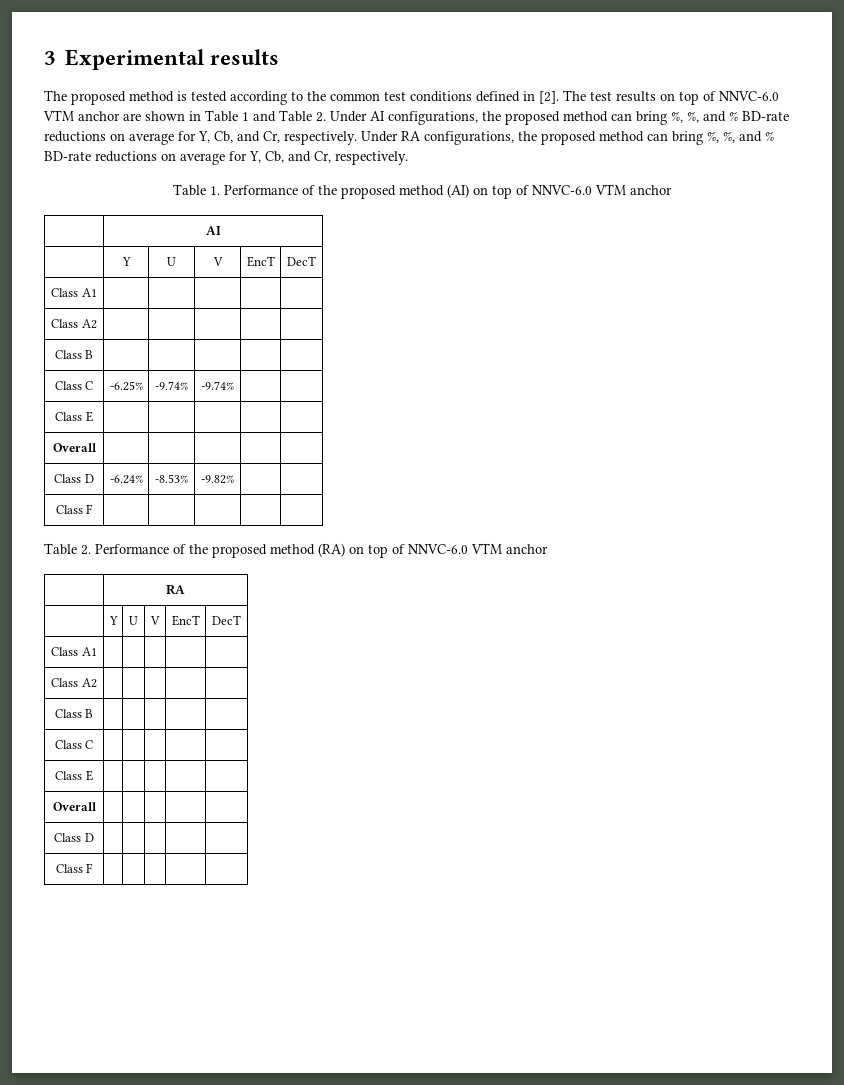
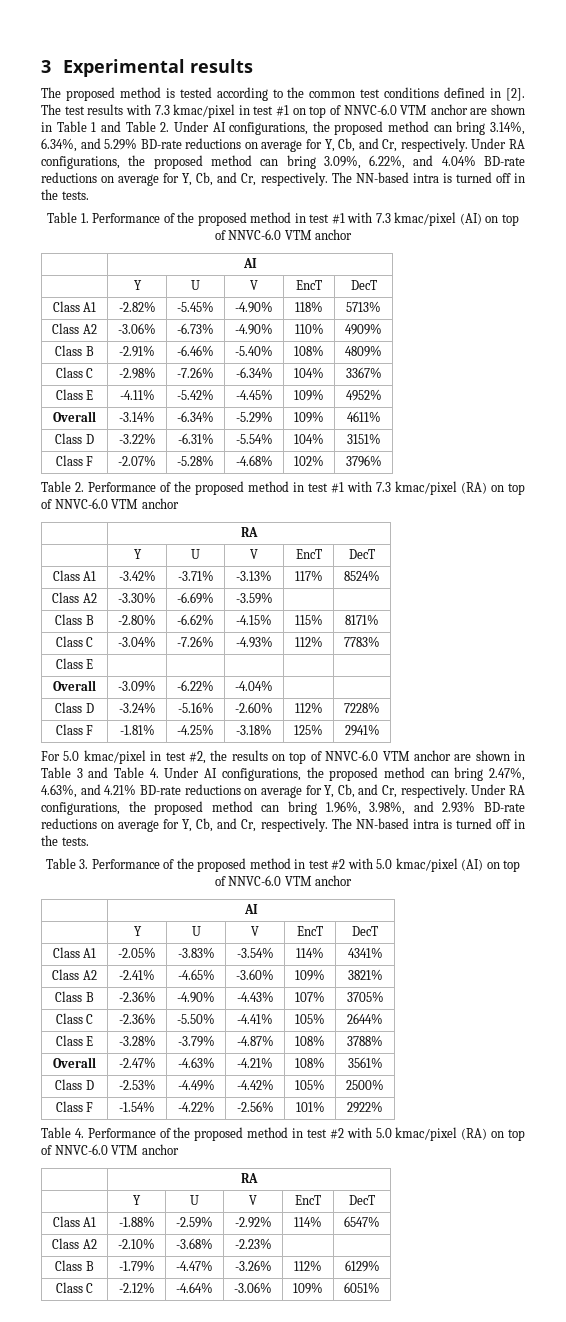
(656, 96) none -> [125,104,289,118] with 7.3 kmac/pixel in test #1
[671,111,738,123] %, %, and % -> [490,121,526,135] [41,138,138,152] 3.14%, 6.34%, and 5.29%
[707,131,774,143] %, %, and % -> [323,155,476,169] 3.09%, 6.22%, and 4.04%
(408, 158) none -> [331,172,525,183] [41,189,89,200] The NN-based intra is turned off in the tests.
(444, 190) none -> [294,212,457,226] in test #1 with 7.3 kmac/pixel
[51,319,97,329] [54,350,94,359] [54,381,94,390] [109,381,143,391] [155,381,188,390] [201,381,234,390] [55,411,93,422] [52,443,97,452] [54,474,94,483] [109,475,143,484] [155,474,188,483] [201,475,234,484] [55,504,94,514] | | | | // Class A2 | | | | | // Class B | | | | | // Class C | -6.25% | -9.74% | -9.74% | | // Class E | | | | | // Overall | | | | | // Class D | -6.24% | -8.53% | -9.82% | | // Class F | | | | | -> [118,301,156,312] [177,301,214,312] [235,301,273,313] [295,301,323,312] [346,301,381,312] [52,323,97,334] [117,323,156,334] [177,323,214,334] [235,323,273,335] [294,323,324,334] [345,323,382,335] [55,345,94,356] [118,345,155,357] [177,345,214,356] [235,345,273,356] [294,345,324,356] [345,345,382,357] [55,367,94,378] [118,367,156,379] [177,367,214,378] [235,367,273,378] [294,367,324,378] [345,367,382,378] [55,389,94,400] [119,389,155,400] [177,389,214,400] [235,389,273,400] [294,389,324,401] [345,389,382,401] [53,411,96,422] [118,411,155,422] [177,411,214,422] [235,411,273,423] [294,411,324,423] [346,411,381,422] [55,433,94,444] [118,433,156,444] [177,433,214,444] [235,433,273,444] [294,433,324,444] [346,433,381,444] [55,455,94,466] [117,455,156,466] [177,455,214,466] [235,455,273,466] [294,455,324,466] [345,455,382,467] -2.82% | -5.45% | -4.90% | 118% | 5713% // Class A2 | -3.06% | -6.73% | -4.90% | 110% | 4909% // Class B | -2.91% | -6.46% | -5.40% | 108% | 4809% // Class C | -2.98% | -7.26% | -6.34% | 104% | 3367% // Class E | -4.11% | -5.42% | -4.45% | 109% | 4952% // Overall | -3.14% | -6.34% | -5.29% | 109% | 4611% // Class D | -3.22% | -6.31% | -5.54% | 104% | 3151% // Class F | -2.07% | -5.28% | -4.68% | 102% | 3796%
(315, 549) none -> [293,481,457,495] in test #1 with 7.3 kmac/pixel
[51,678,97,688] [54,709,94,718] [54,740,94,749] [55,770,93,781] [52,802,97,811] [54,833,94,842] [55,863,94,873] | | | | // Class A2 | | | | | // Class B | | | | | // Class C | | | | | // Class E | | | | | // Overall | | | | | // Class D | | | | | // Class F | | | | | -> [118,570,156,581] [177,570,214,581] [236,570,272,581] [294,570,323,581] [344,570,380,581] [52,592,97,603] [117,592,156,603] [177,592,214,604] [235,592,273,604] [55,614,94,625] [117,614,156,625] [177,614,214,625] [236,614,272,625] [294,614,323,625] [345,614,379,625] [55,636,94,647] [117,636,156,647] [177,636,214,647] [235,636,273,648] [294,636,323,647] [344,636,380,647] [55,658,94,669] [53,680,96,691] [117,680,156,692] [177,680,214,691] [235,680,273,691] [55,702,94,713] [118,702,156,713] [177,702,214,713] [235,702,273,713] [294,702,323,713] [344,702,380,713] [55,724,94,735] [119,724,155,735] [177,724,214,735] [236,724,272,735] [294,724,323,735] [344,724,380,736] [41,750,525,764] [41,767,525,781] [41,784,526,798] [41,801,526,815] [41,818,525,832] [41,835,89,846] [45,858,521,872] [214,875,353,886] [243,904,258,914] [133,926,142,936] [191,926,201,936] [251,926,259,936] [297,926,323,936] [352,926,378,936] [52,947,97,958] [117,947,156,958] [177,947,215,958] [236,947,274,958] [296,947,324,958] [347,947,383,958] [52,969,97,980] [118,969,155,980] [177,969,215,980] [236,969,274,980] [295,969,325,981] [347,969,383,980] [55,991,94,1002] [118,991,156,1002] [177,991,215,1003] [236,991,274,1002] [295,991,325,1002] [346,991,384,1002] [55,1013,94,1024] [118,1013,156,1024] [177,1013,215,1024] [237,1013,273,1024] [295,1013,325,1024] [347,1013,383,1024] [55,1035,94,1046] [118,1035,156,1046] [177,1035,215,1047] [236,1035,274,1046] [295,1035,325,1046] [347,1035,383,1046] [53,1057,96,1068] [118,1057,156,1068] [177,1057,215,1068] [237,1057,273,1068] [295,1057,325,1068] [347,1057,383,1068] [55,1079,94,1090] [118,1079,156,1090] [177,1079,215,1091] [236,1079,274,1090] [295,1079,325,1090] [346,1079,384,1090] [55,1101,94,1112] [118,1101,155,1112] [177,1101,215,1112] [236,1101,274,1112] [295,1101,325,1112] [347,1101,383,1113] [41,1127,526,1141] [41,1144,179,1155] [241,1173,258,1183] [133,1195,141,1205] [190,1195,199,1205] [249,1195,257,1205] [295,1195,321,1205] [349,1195,375,1205] [52,1216,97,1227] [118,1216,155,1227] [176,1216,213,1228] [234,1216,272,1228] [294,1216,322,1227] [344,1216,380,1227] [52,1238,97,1249] [117,1238,155,1249] [176,1238,213,1249] [234,1238,272,1249] [55,1260,94,1271] [118,1260,155,1272] [176,1260,213,1271] [234,1260,272,1271] [294,1260,322,1271] [344,1260,380,1272] [55,1282,94,1293] [118,1282,155,1293] [176,1282,213,1293] [234,1282,272,1293] [293,1282,323,1294] [344,1282,380,1293] -3.42% | -3.71% | -3.13% | 117% | 8524% // Class A2 | -3.30% | -6.69% | -3.59% | | // Class B | -2.80% | -6.62% | -4.15% | 115% | 8171% // Class C | -3.04% | -7.26% | -4.93% | 112% | 7783% // Class E | | | | | // Overall | -3.09% | -6.22% | -4.04% | | // Class D | -3.24% | -5.16% | -2.60% | 112% | 7228% // Class F | -1.81% | -4.25% | -3.18% | 125% | 2941% // For 5.0 kmac/pixel in test #2, the results on top of NNVC-6.0 VTM anchor are shown in Table 3 and Table 4. Under AI configurations, the proposed method can bring 2.47%, 4.63%, and 4.21% BD-rate reductions on average for Y, Cb, and Cr, respectively. Under RA configurations, the proposed method can bring 1.96%, 3.98%, and 2.93% BD-rate reductions on average for Y, Cb, and Cr, respectively. The NN-based intra is turned off in the tests. // Table 3. Performance of the proposed method in test #2 with 5.0 kmac/pixel (AI) on top of NNVC-6.0 VTM anchor // | AI // | Y | U | V | EncT | DecT // Class A1 | -2.05% | -3.83% | -3.54% | 114% | 4341% // Class A2 | -2.41% | -4.65% | -3.60% | 109% | 3821% // Class B | -2.36% | -4.90% | -4.43% | 107% | 3705% // Class C | -2.36% | -5.50% | -4.41% | 105% | 2644% // Class E | -3.28% | -3.79% | -4.87% | 108% | 3788% // Overall | -2.47% | -4.63% | -4.21% | 108% | 3561% // Class D | -2.53% | -4.49% | -4.42% | 105% | 2500% // Class F | -1.54% | -4.22% | -2.56% | 101% | 2922% // Table 4. Performance of the proposed method in test #2 with 5.0 kmac/pixel (RA) on top of NNVC-6.0 VTM anchor // | RA // | Y | U | V | EncT | DecT // Class A1 | -1.88% | -2.59% | -2.92% | 114% | 6547% // Class A2 | -2.10% | -3.68% | -2.23% | | // Class B | -1.79% | -4.47% | -3.26% | 112% | 6129% // Class C | -2.12% | -4.64% | -3.06% | 109% | 6051%

